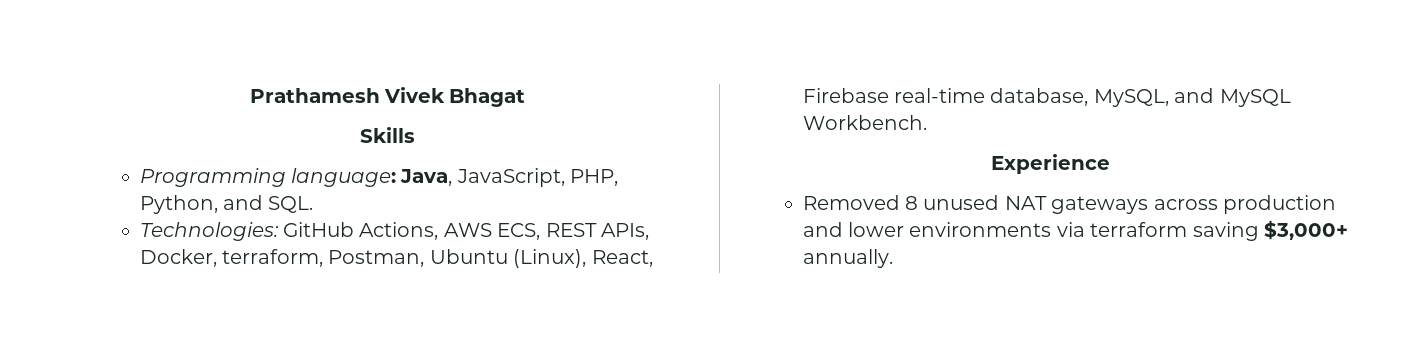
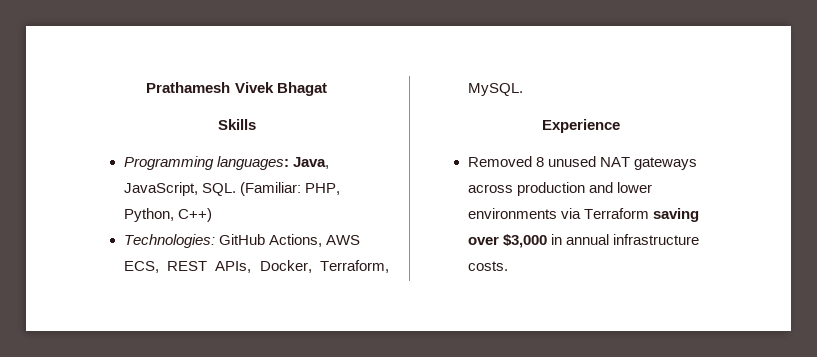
[291,168,397,187] language: -> [216,156,289,170] languages:
[570,169,619,186] [139,195,314,214] PHP, Python, and SQL. -> [201,182,340,196] [123,208,212,222] SQL. (Familiar: PHP, Python, C++)
[222,249,653,268] [802,88,1291,107] [802,115,927,130] terraform, Postman, Ubuntu (Linux), React, Firebase real-time database, MySQL, and MySQL Workbench. -> [320,260,389,273] [467,83,523,96] Terraform, MySQL.
[1090,220,1349,241] [802,249,893,268] terraform saving $3,000+ annually. -> [583,208,699,222] [467,234,700,248] [467,261,508,271] Terraform saving over $3,000 in annual infrastructure costs.

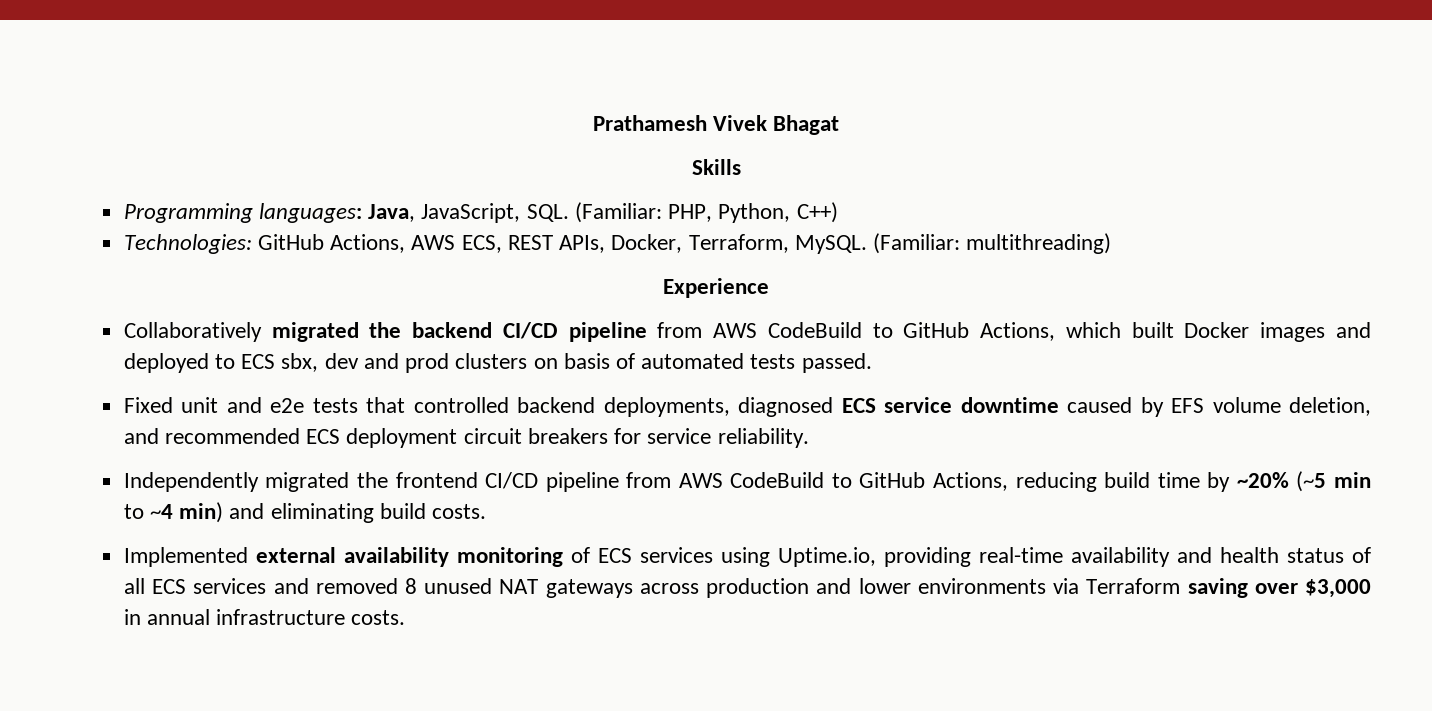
(523, 89) none -> [872,233,1112,254] (Familiar: multithreading)
[467,156,532,167] Removed -> [123,322,1371,342] [123,353,872,373] [123,397,1371,417] [123,428,809,448] [123,471,1371,492] [123,502,487,523] [123,547,1372,567] [123,578,398,594] Collaboratively migrated the backend CI/CD pipeline from AWS CodeBuild to GitHub Actions, which built Docker images and deployed to ECS sbx, dev and prod clusters on basis of automated tests passed. // Fixed unit and e2e tests that controlled backend deployments, diagnosed ECS service downtime caused by EFS volume deletion, and recommended ECS deployment circuit breakers for service reliability. // Independently migrated the frontend CI/CD pipeline from AWS CodeBuild to GitHub Actions, reducing build time by ~20% (~5 min to ~4 min) and eliminating build costs. // Implemented external availability monitoring of ECS services using Uptime.io, providing real-time availability and health status of all ECS services and removed

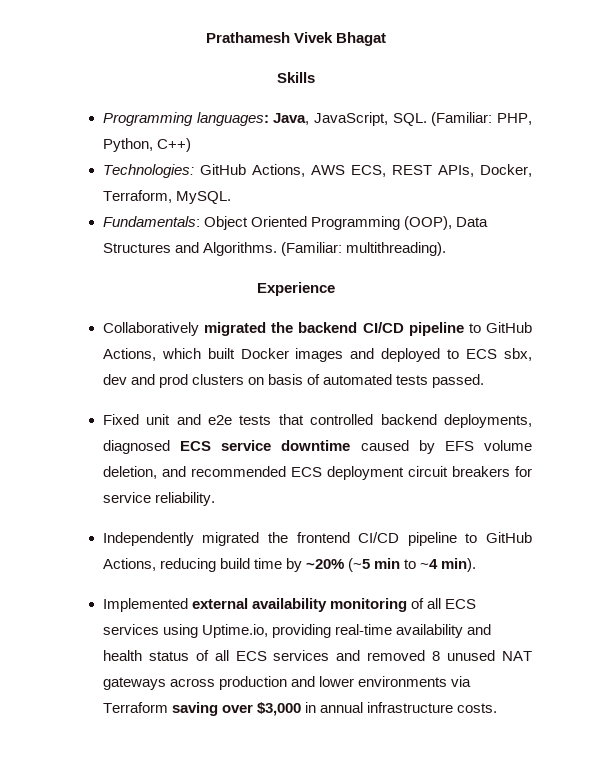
[872,233,1112,254] (Familiar: multithreading) -> [102,216,489,230] [102,242,447,256] // Fundamentals: Object Oriented Programming (OOP), Data Structures and Algorithms. (Familiar: multithreading).
[657,322,862,338] from AWS CodeBuild -> (464, 329) none
[626,472,825,488] from AWS CodeBuild -> (457, 539) none
[179,502,487,523] min) and eliminating build costs. -> [441,558,477,572] min).
(590, 555) none -> [427,598,442,609] all

